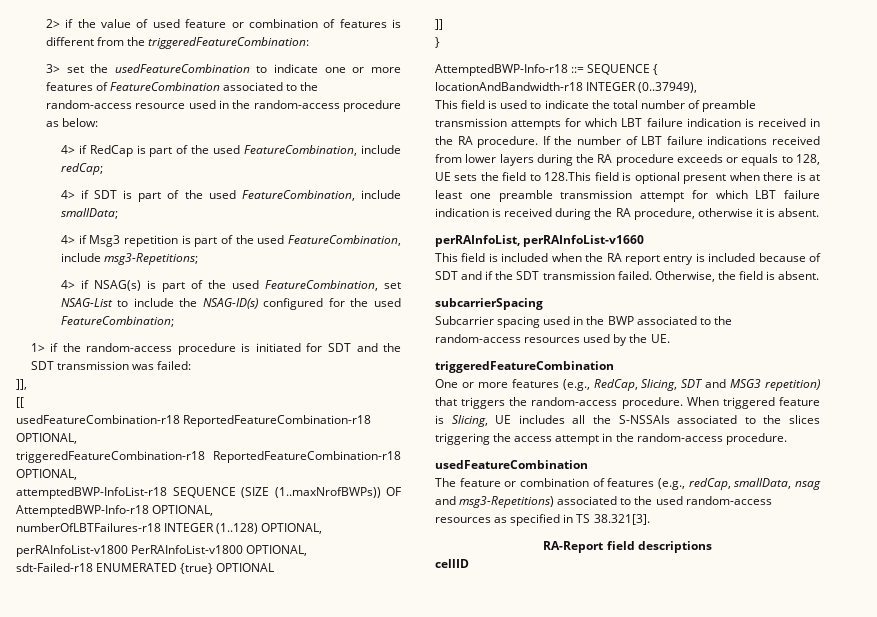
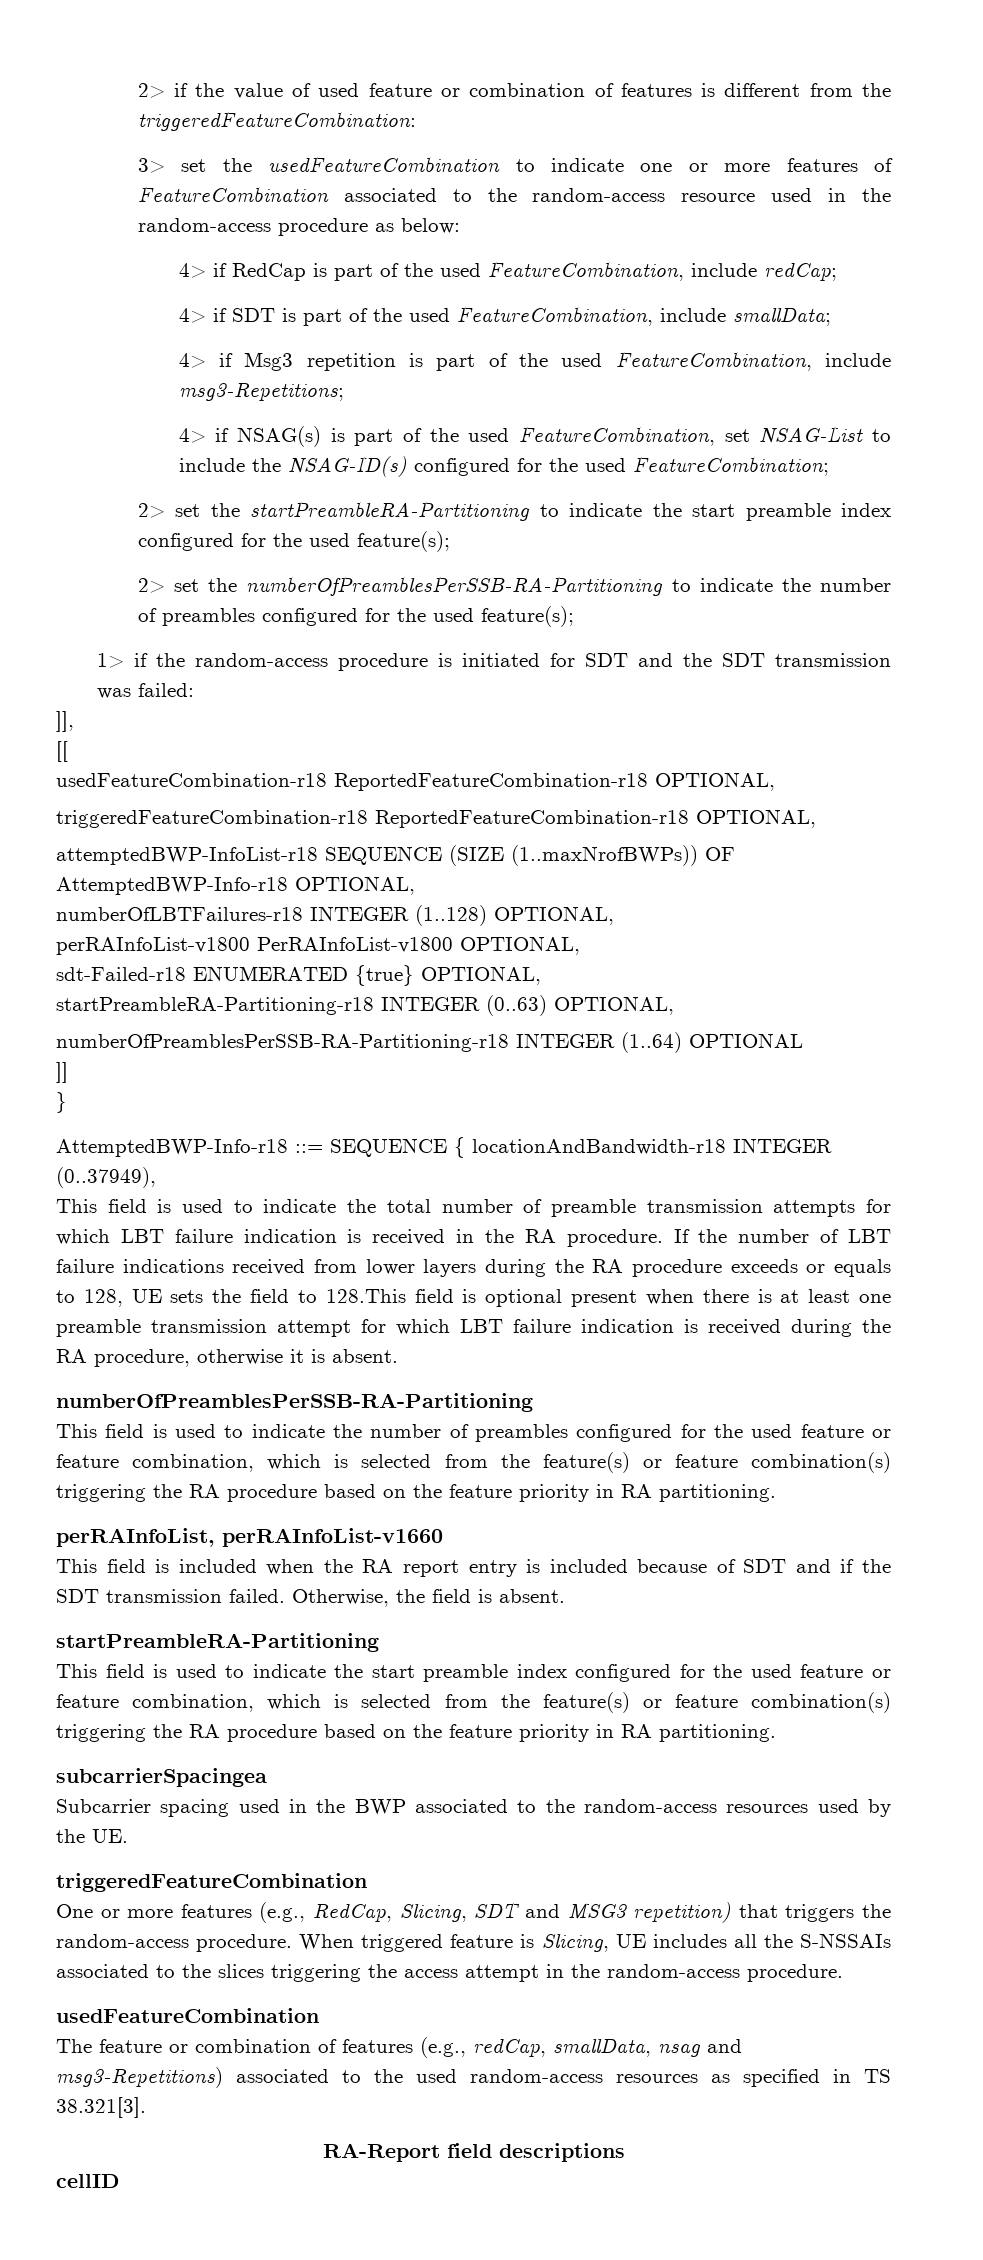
(174, 321) none -> [137,501,892,521] [137,531,450,552] [137,576,892,596] [137,606,574,627] // 2> set the startPreambleRA-Partitioning to indicate the start preamble index configured for the used feature(s); // 2> set the numberOfPreamblesPerSSB-RA-Partitioning to indicate the number of preambles configured for the used feature(s);
(214, 568) none -> [421,966,541,985] [56,995,674,1016] [56,1032,682,1053] OPTIONAL, // startPreambleRA-Partitioning-r18 INTEGER (0..63) OPTIONAL, // numberOfPreamblesPerSSB-RA-Partitioning-r18 INTEGER (1..64)
(659, 69) // -> (465, 1147) none
(820, 212) none -> [56,1393,533,1412] [56,1424,892,1442] [56,1452,892,1473] [56,1484,776,1502] // numberOfPreamblesPerSSB-RA-Partitioning // This field is used to indicate the number of preambles configured for the used feature or feature combination, which is selected from the feature(s) or feature combination(s) triggering the RA procedure based on the feature priority in RA partitioning.
[435,298,543,310] subcarrierSpacing -> [56,1633,379,1652] [56,1664,891,1682] [56,1692,892,1713] [56,1724,776,1742] [56,1768,267,1787] startPreambleRA-Partitioning // This field is used to indicate the start preamble index configured for the used feature or feature combination, which is selected from the feature(s) or feature combination(s) triggering the RA procedure based on the feature priority in RA partitioning. // subcarrierSpacingea

